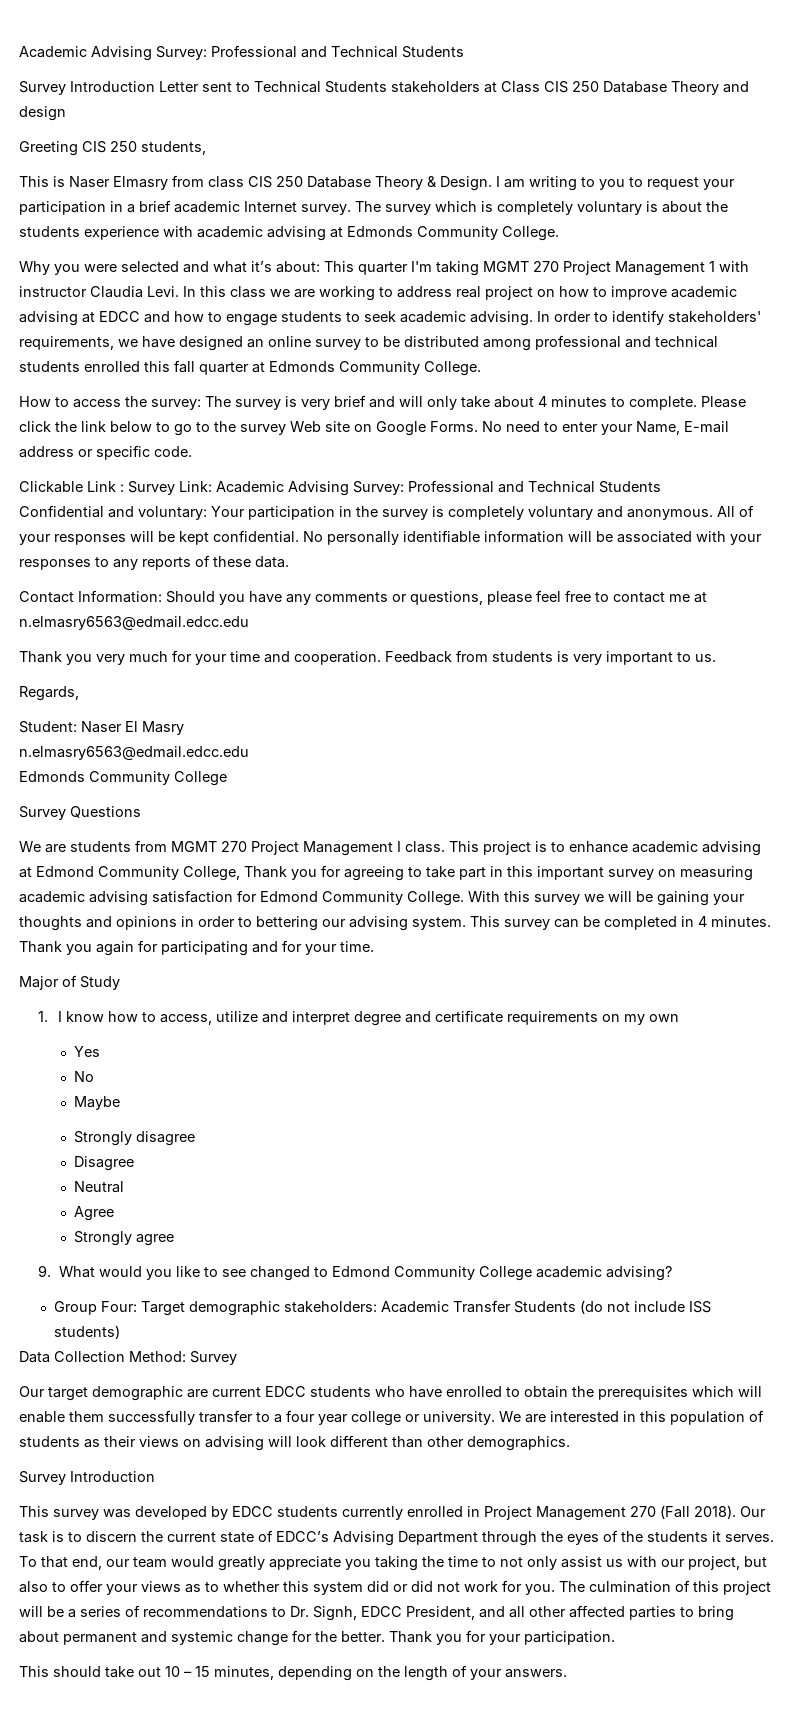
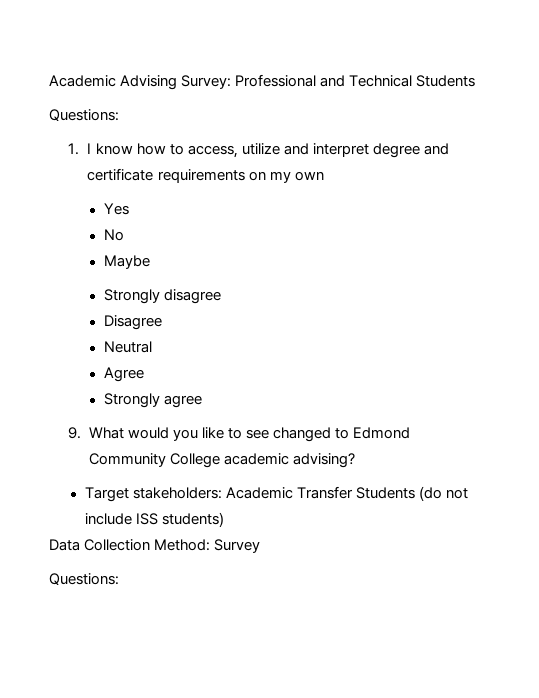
[19,45,464,61] [19,81,749,95] [19,106,66,121] [19,141,206,156] [19,175,735,191] [19,200,728,215] [19,226,559,241] [19,261,749,276] [19,286,737,301] [19,310,761,326] [19,335,718,351] [19,360,481,376] [19,395,746,410] [19,421,729,436] [19,445,192,460] [19,480,661,496] [19,505,754,520] [19,530,762,545] [19,555,289,570] [19,590,707,605] [19,616,249,630] [19,650,716,665] [19,686,79,701] [19,721,184,735] [19,746,249,760] [19,771,227,786] [19,806,141,820] [19,840,761,856] [19,865,753,881] [19,890,745,906] [19,916,771,931] [19,940,374,956] [19,975,120,990] Academic Advising Survey: Professional and Technical Students // Survey Introduction Letter sent to Technical Students stakeholders at Class CIS 250 Database Theory and design // Greeting CIS 250 students, // This is Naser Elmasry from class CIS 250 Database Theory & Design. I am writing to you to request your participation in a brief academic Internet survey. The survey which is completely voluntary is about the students experience with academic advising at Edmonds Community College. // Why you were selected and what it’s about: This quarter I'm taking MGMT 270 Project Management 1 with instructor Claudia Levi. In this class we are working to address real project on how to improve academic advising at EDCC and how to engage students to seek academic advising. In order to identify stakeholders' requirements, we have designed an online survey to be distributed among professional and technical students enrolled this fall quarter at Edmonds Community College. // How to access the survey: The survey is very brief and will only take about 4 minutes to complete. Please click the link below to go to the survey Web site on Google Forms. No need to enter your Name, E-mail address or specific code. // Clickable Link : Survey Link: Academic Advising Survey: Professional and Technical Students // Confidential and voluntary: Your participation in the survey is completely voluntary and anonymous. All of your responses will be kept confidential. No personally identifiable information will be associated with your responses to any reports of these data. // Contact Information: Should you have any comments or questions, please feel free to contact me at n.elmasry6563@edmail.edcc.edu // Thank you very much for your time and cooperation. Feedback from students is very important to us. // Regards, // Student: Naser El Masry // n.elmasry6563@edmail.edcc.edu // Edmonds Community College // Survey Questions // We are students from MGMT 270 Project Management I class. This project is to enhance academic advising at Edmond Community College, Thank you for agreeing to take part in this important survey on measuring academic advising satisfaction for Edmond Community College. With this survey we will be gaining your thoughts and opinions in order to bettering our advising system. This survey can be completed in 4 minutes. Thank you again for participating and for your time. // Major of Study -> [49,74,476,90] [49,109,119,121] Academic Advising Survey: Professional and Technical Students // Questions:
[54,1301,281,1316] Group Four: Target demographic -> [84,487,129,502] Target
[19,1386,762,1401] [19,1410,764,1426] [19,1435,570,1451] [19,1471,155,1485] [19,1505,766,1521] [19,1530,774,1546] [19,1556,767,1571] [19,1580,771,1595] [19,1605,734,1621] [19,1630,615,1646] [19,1665,567,1681] Our target demographic are current EDCC students who have enrolled to obtain the prerequisites which will enable them successfully transfer to a four year college or university. We are interested in this population of students as their views on advising will look different than other demographics. // Survey Introduction // This survey was developed by EDCC students currently enrolled in Project Management 270 (Fall 2018). Our task is to discern the current state of EDCC’s Advising Department through the eyes of the students it serves. To that end, our team would greatly appreciate you taking the time to not only assist us with our project, but also to offer your views as to whether this system did or did not work for you. The culmination of this project will be a series of recommendations to Dr. Signh, EDCC President, and all other affected parties to bring about permanent and systemic change for the better. Thank you for your participation. // This should take out 10 – 15 minutes, depending on the length of your answers. -> [49,573,119,585] Questions:

